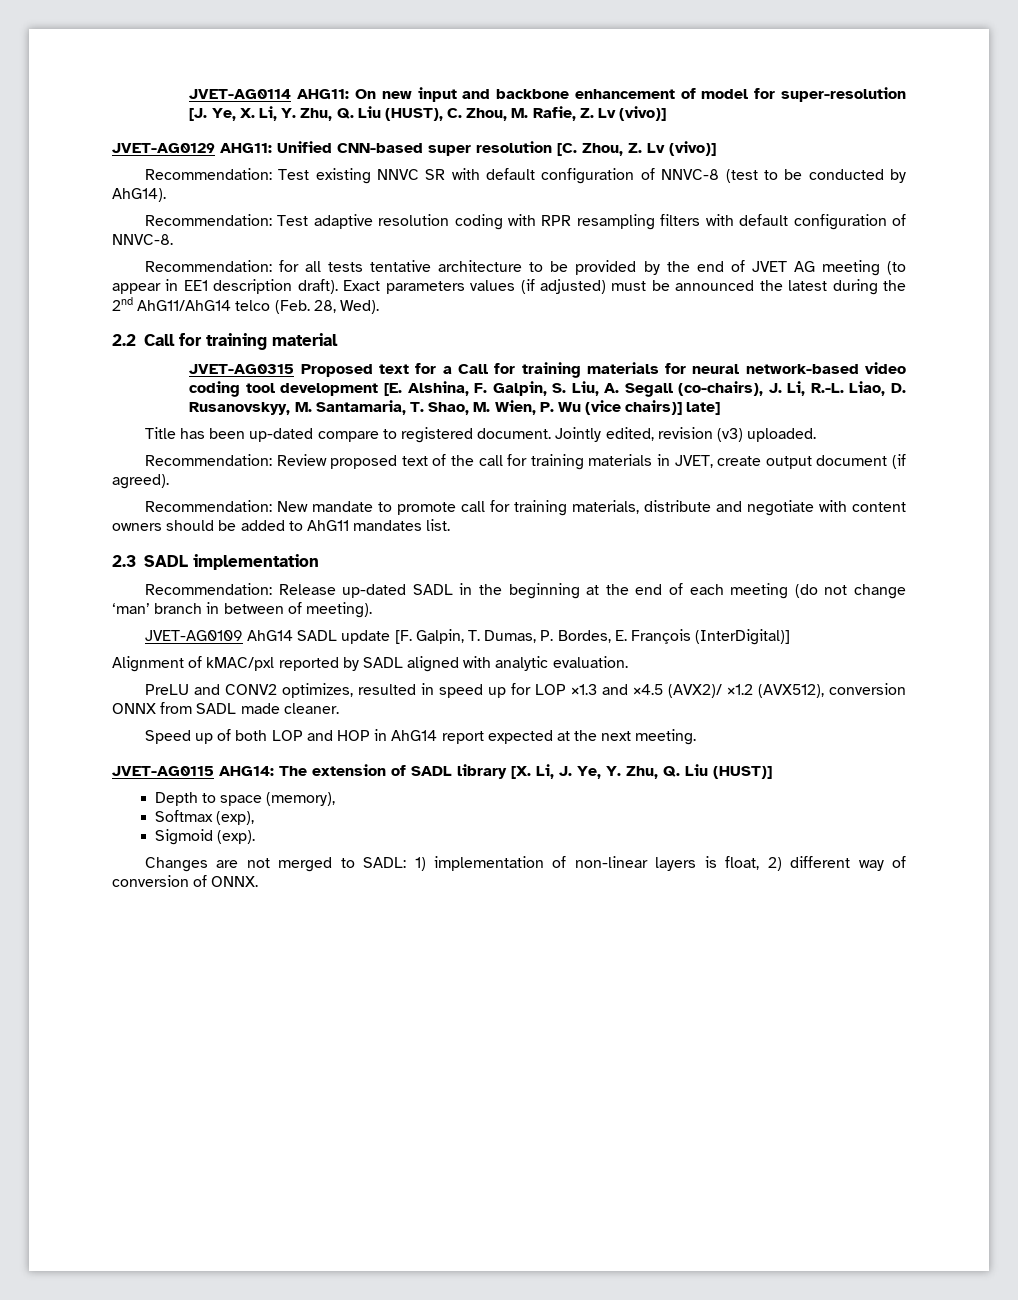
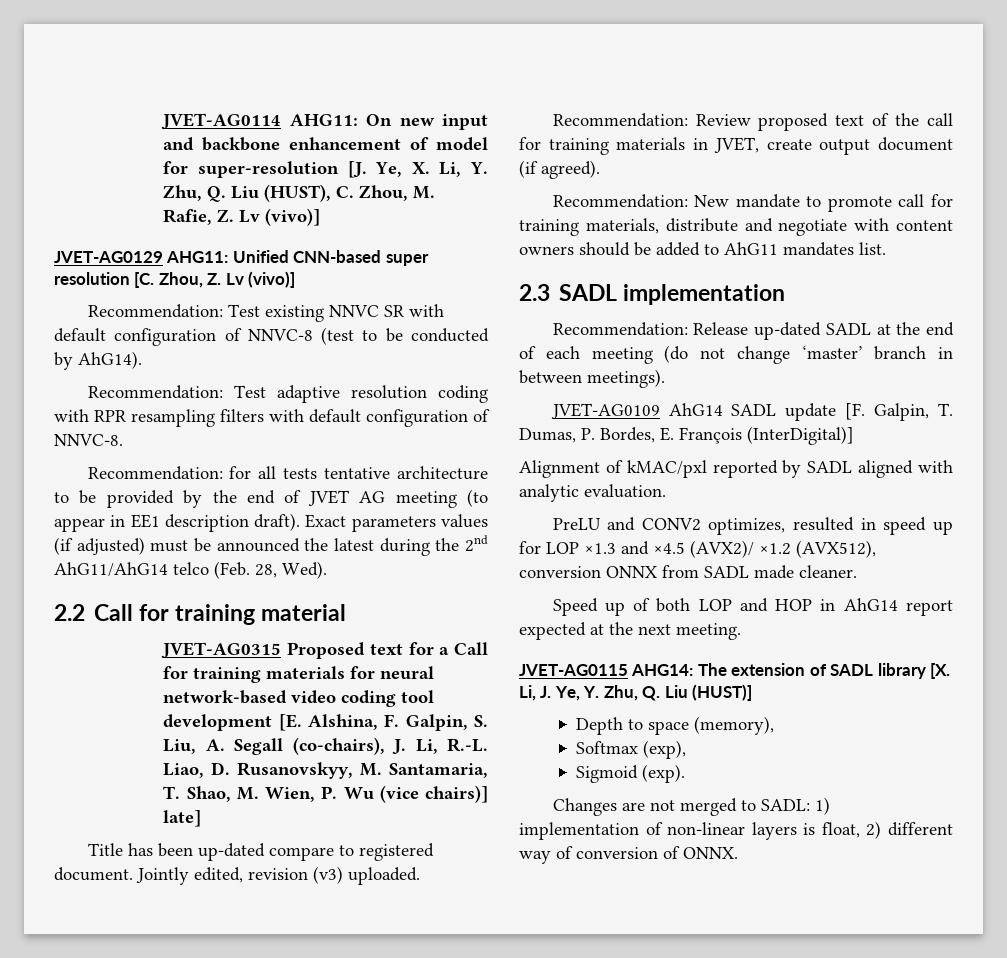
[459,583,580,599] in the beginning -> (871, 329) none
[112,603,150,614] ‘man’ -> [801,345,863,359] ‘master’
[287,602,372,618] of meeting). -> [587,369,665,388] meetings).

